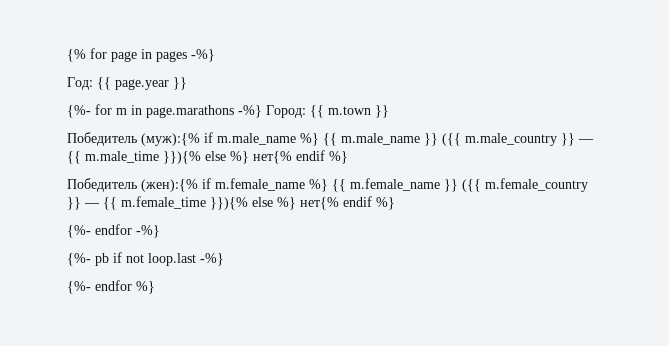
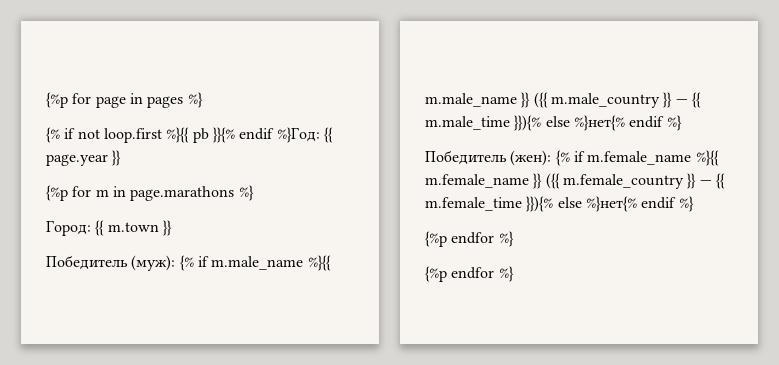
[67,49,86,62] {% -> [46,92,68,108] {%p
[191,49,215,62] [67,77,93,90] -%} // Год: -> [187,92,203,108] [46,127,320,143] %} // {% if not loop.first %}{{ pb }}{% endif %}Год:
[67,105,91,118] {%- -> [46,185,68,201] {%p
[238,105,262,118] -%} -> [238,185,254,201] %} //
[141,132,337,146] (муж):{% if m.male_name %} {{ -> [131,255,331,271] (муж): {% if m.male_name %}{{
[230,151,292,164] %} нет{% -> [573,115,625,131] %}нет{%
[141,178,346,192] (жен):{% if m.female_name %} {{ -> [510,150,719,166] (жен): {% if m.female_name %}{{
[277,196,395,210] [67,224,160,238] [67,252,224,266] [67,280,155,294] %} нет{% endif %} // {%- endfor -%} // {%- pb if not loop.last -%} // {%- endfor %} -> [585,196,694,212] [425,231,514,247] [425,266,514,282] %}нет{% endif %} // {%p endfor %} // {%p endfor %}

